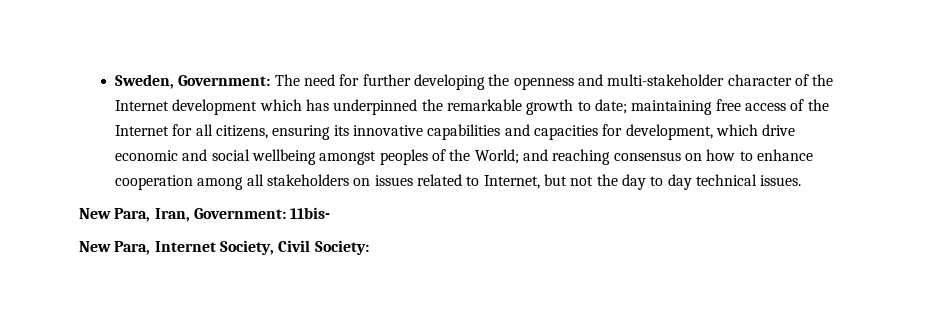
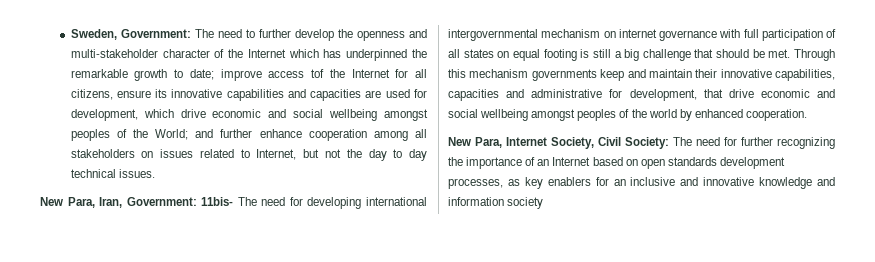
[339,74,486,90] for further developing -> [245,29,334,41] to further develop
[172,99,258,115] development -> (286, 53) none
[631,99,805,115] maintaining free access of -> [220,69,325,81] improve access tof
[272,125,331,140] ensuring -> [116,90,151,98] ensure
(599, 132) none -> [365,89,410,98] are used
[552,149,753,165] reaching consensus on how to -> [220,129,253,138] further
(331, 213) none -> [237,197,427,209] [448,29,836,41] [448,49,835,61] [448,69,835,81] [448,89,835,101] [448,109,807,121] The need for developing international intergovernmental mechanism on internet governance with full participation of all states on equal footing is still a big challenge that should be met. Through this mechanism governments keep and maintain their innovative capabilities, capacities and administrative for development, that drive economic and social wellbeing amongst peoples of the world by enhanced cooperation.
(369, 247) none -> [673,137,835,149] [448,157,785,169] [448,177,835,189] [448,197,544,209] The need for further recognizing the importance of an Internet based on open standards development processes, as key enablers for an inclusive and innovative knowledge and information society

